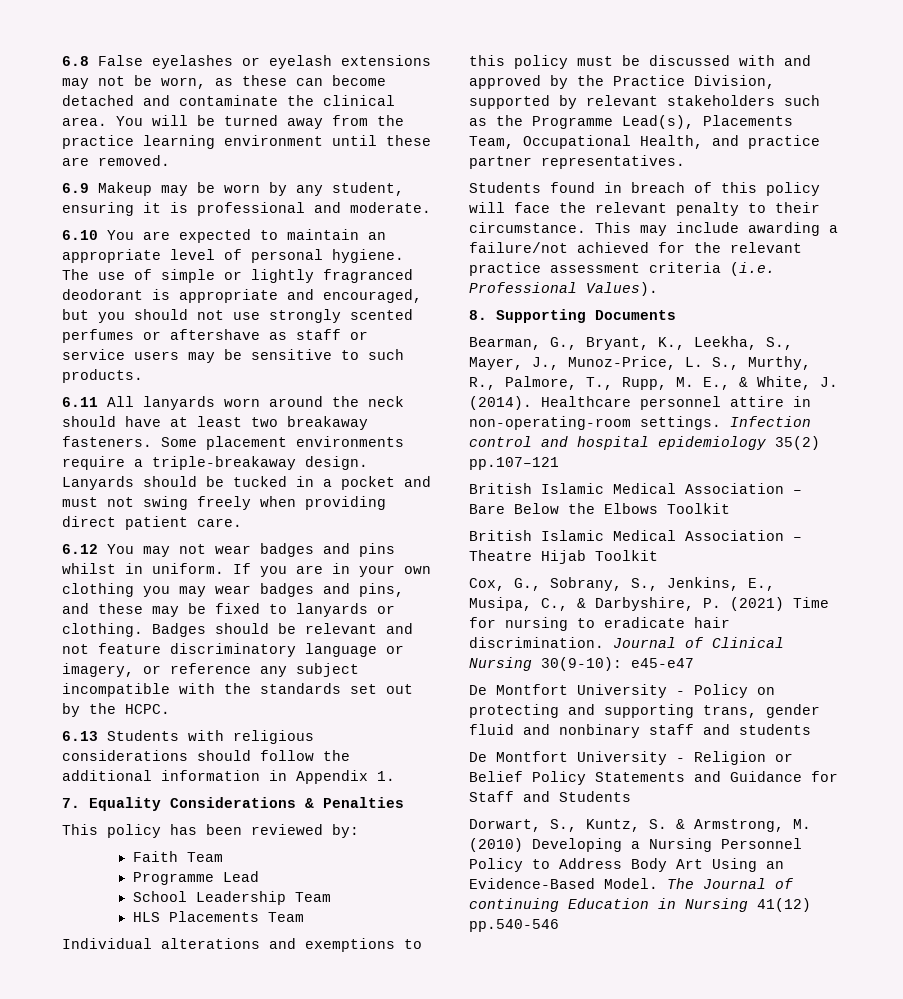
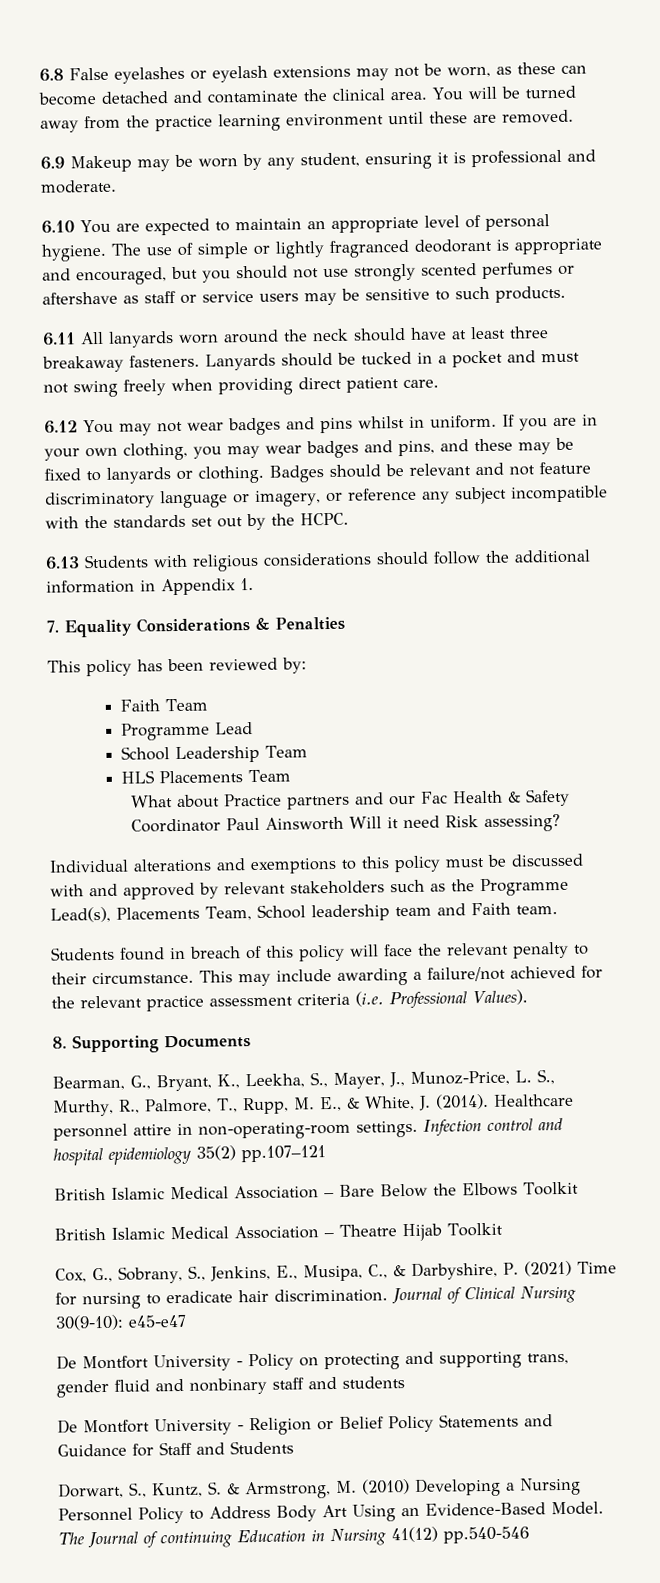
[251,417,278,427] two -> [509,326,549,339] three
[161,436,404,450] [62,456,368,470] Some placement environments require a triple-breakaway design. -> (200, 361) none
[62,583,134,597] clothing -> [123,442,188,461] clothing,
(304, 917) none -> [130,788,570,810] [130,814,560,833] // What about Practice partners and our Fac Health & Safety Coordinator Paul Ainsworth Will it need Risk assessing?
[577,75,775,89] [469,95,577,109] the Practice Division, supported by -> (219, 890) none
[523,135,820,149] [469,155,685,169] Occupational Health, and practice partner representatives. -> [256,902,558,922] School leadership team and Faith team.

